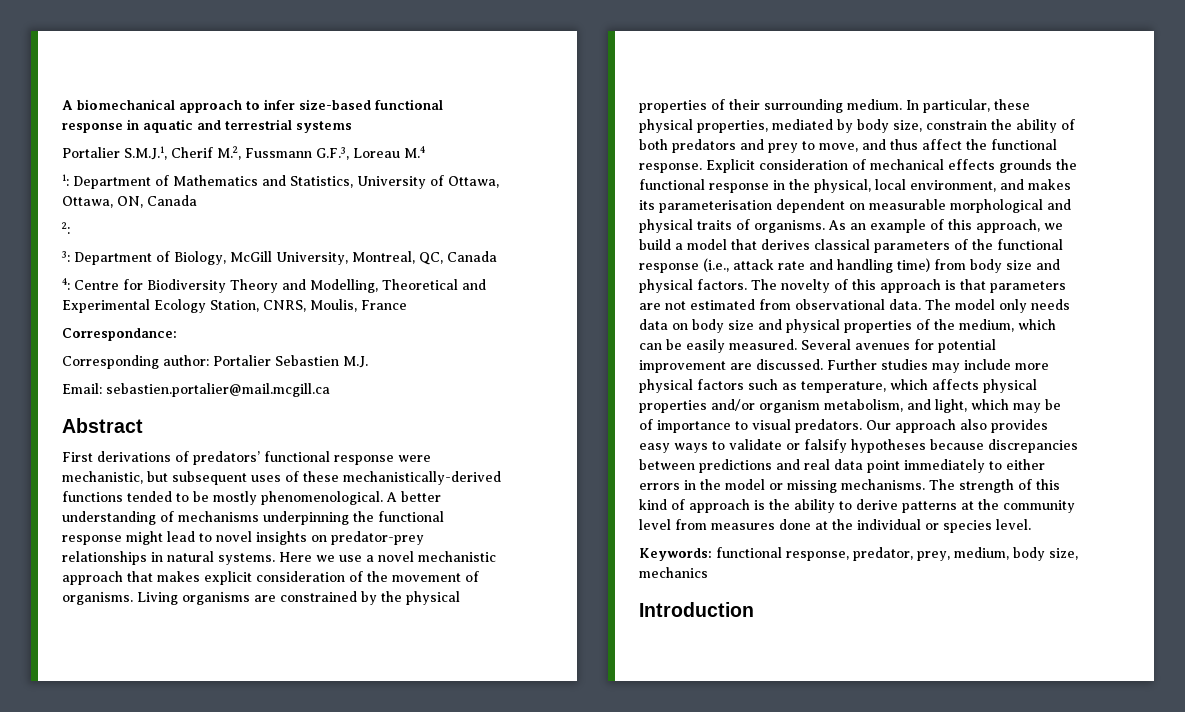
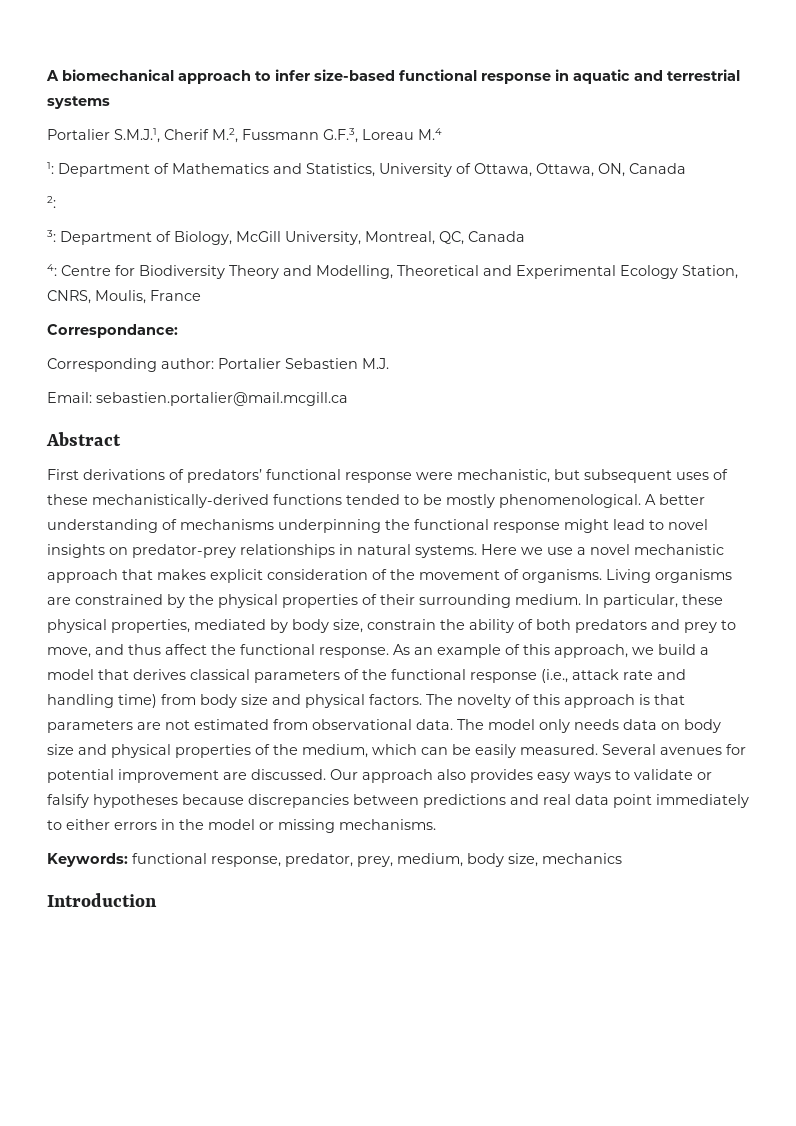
[706,159,1077,173] [639,179,1071,193] [639,199,1071,213] [639,219,825,233] Explicit consideration of mechanical effects grounds the functional response in the physical, local environment, and makes its parameterisation dependent on measurable morphological and physical traits of organisms. -> (389, 652) none
[827,359,1049,373] [639,379,1037,393] [639,399,1061,413] [639,419,862,433] Further studies may include more physical factors such as temperature, which affects physical properties and/or organism metabolism, and light, which may be of importance to visual predators. -> (326, 774) none
[929,479,1060,493] [639,499,1075,513] [639,519,1031,533] The strength of this kind of approach is the ability to derive patterns at the community level from measures done at the individual or species level. -> (436, 824) none

